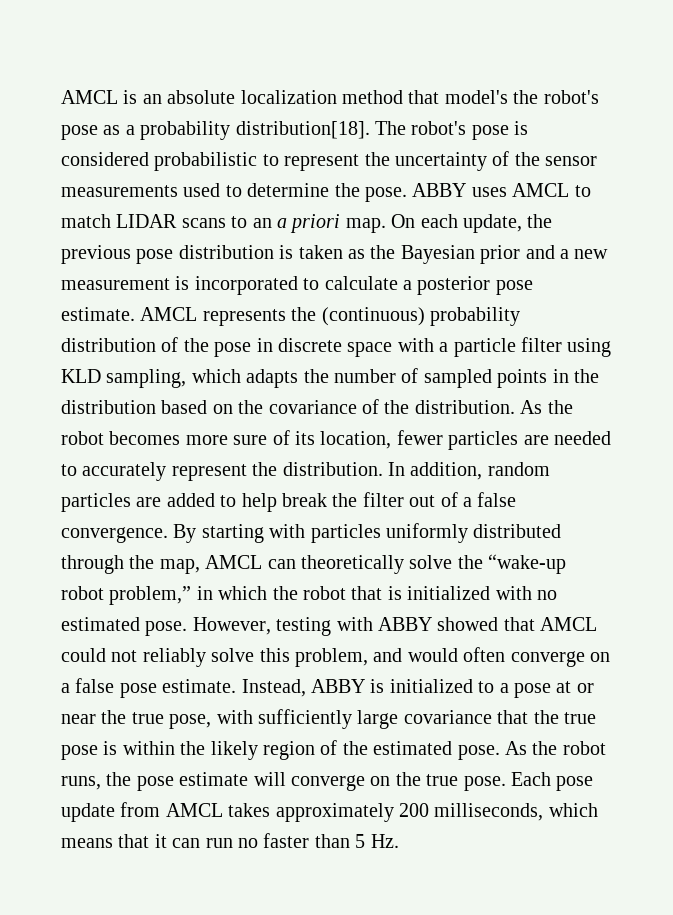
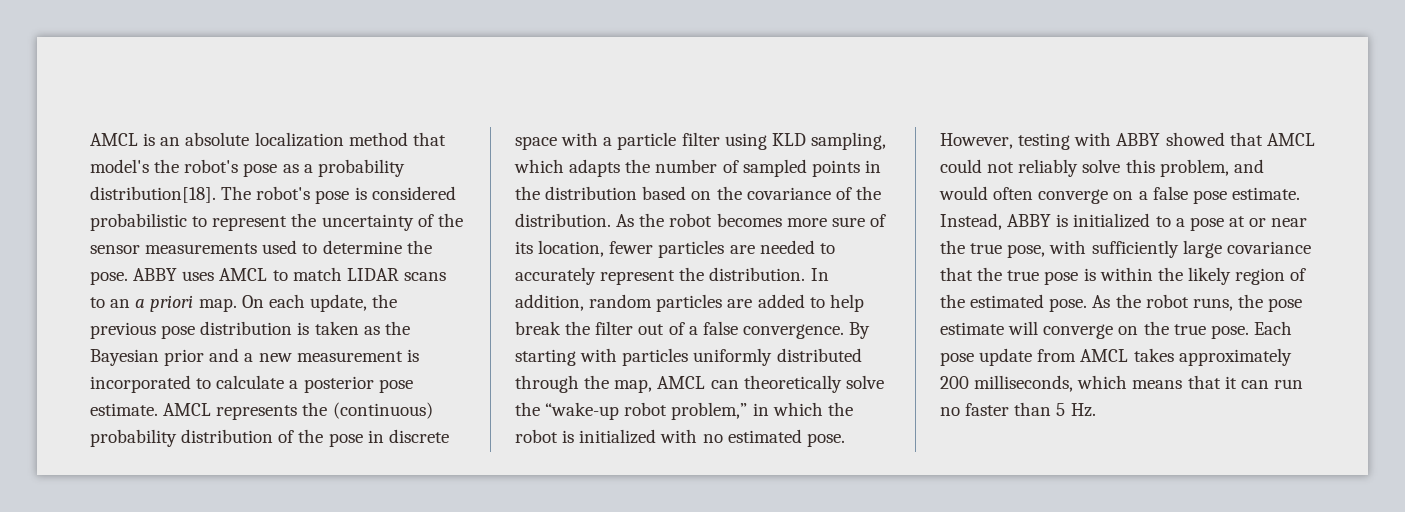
[351,586,383,600] that -> (558, 436) none

